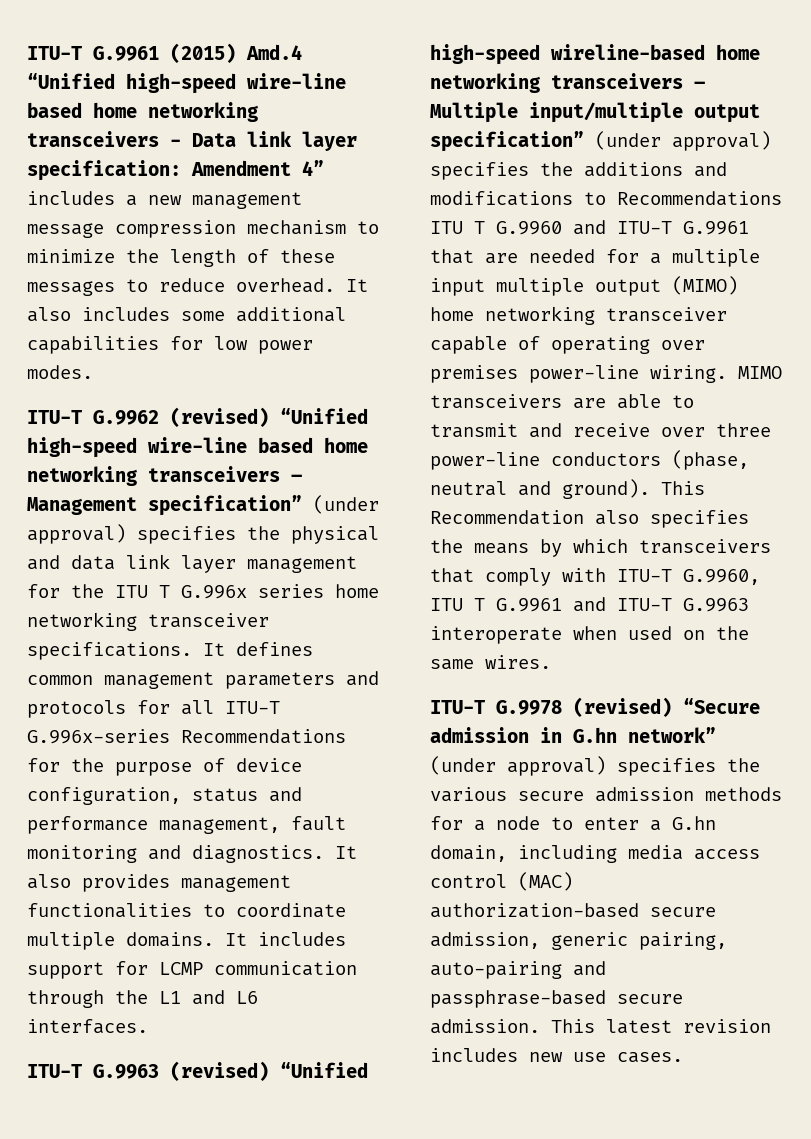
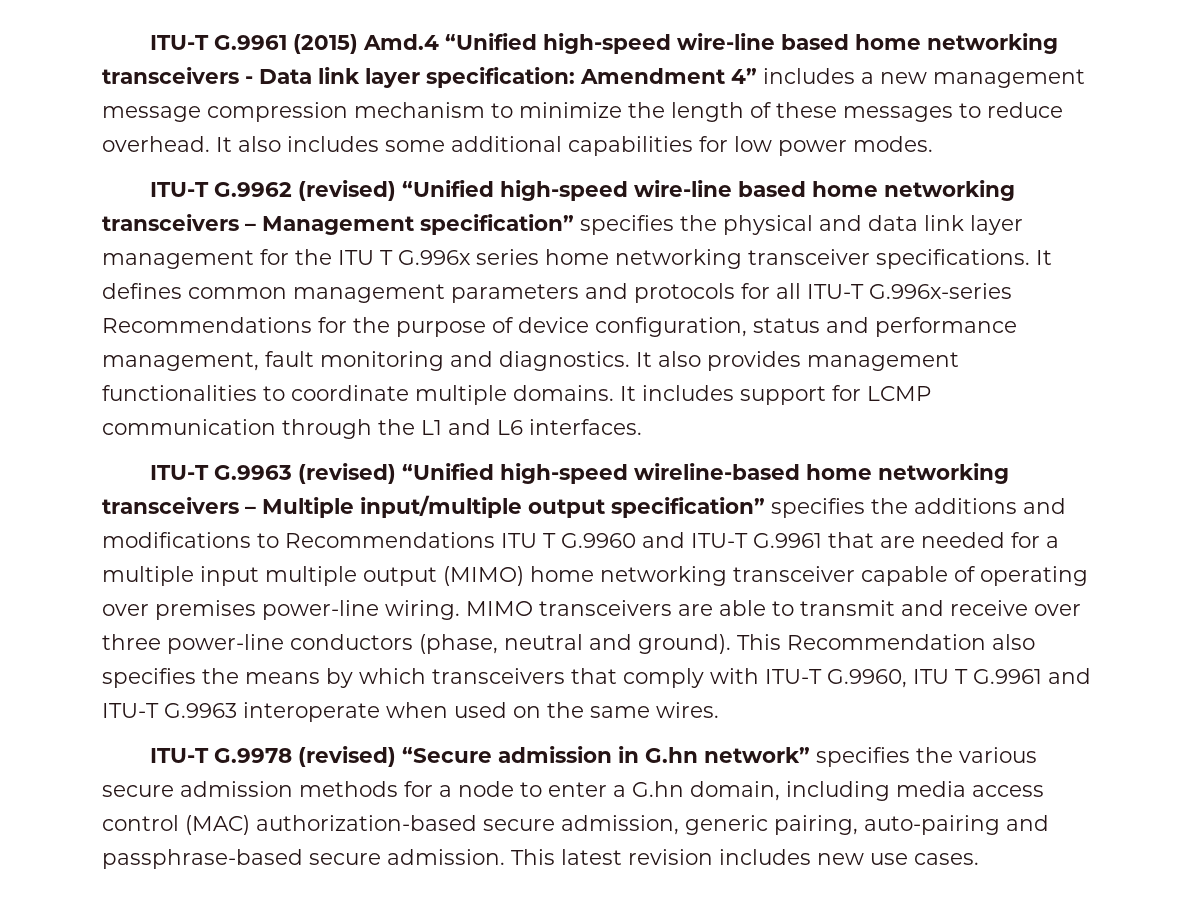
[313,495,379,514] [27,524,126,544] (under approval) -> (574, 224) none
[595,131,771,151] (under approval) -> (765, 507) none
[430,756,606,776] (under approval) -> (810, 755) none

